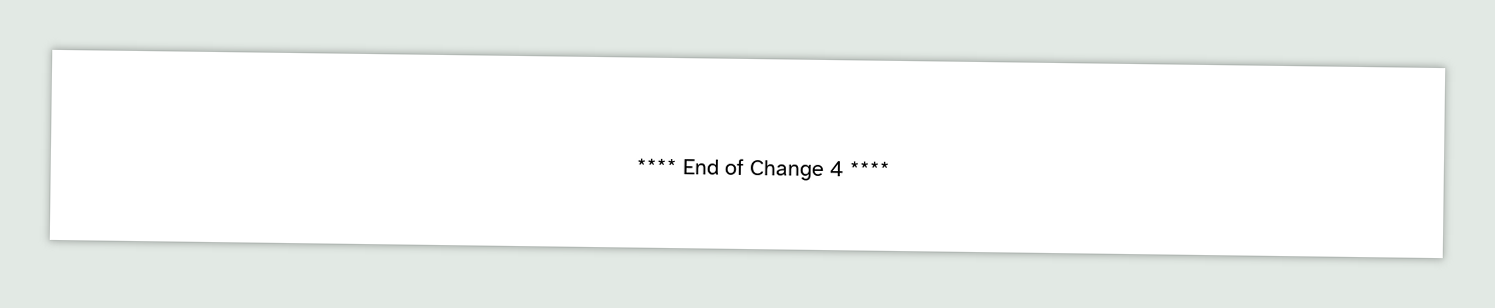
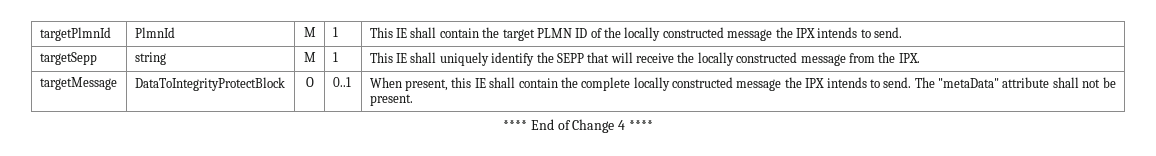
(636, 166) none -> [39,27,111,41] [134,27,175,38] [303,27,316,37] [332,27,338,37] [369,27,903,41] [39,52,97,65] [134,52,166,65] [303,52,316,62] [332,52,338,62] [369,52,920,66] [39,77,117,90] [134,77,285,91] [305,77,314,87] [332,77,351,87] [369,77,1116,91] [369,94,413,106] targetPlmnId | PlmnId | M | 1 | This IE shall contain the target PLMN ID of the locally constructed message the IPX intends to send. // targetSepp | string | M | 1 | This IE shall uniquely identify the SEPP that will receive the locally constructed message from the IPX. // targetMessage | DataToIntegrityProtectBlock | O | 0..1 | When present, this IE shall contain the complete locally constructed message the IPX intends to send. The "metaData" attribute shall not be present. //

